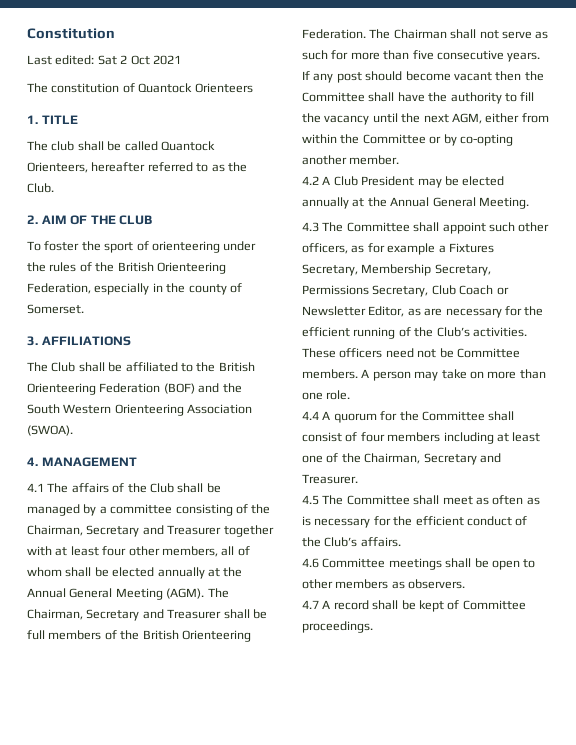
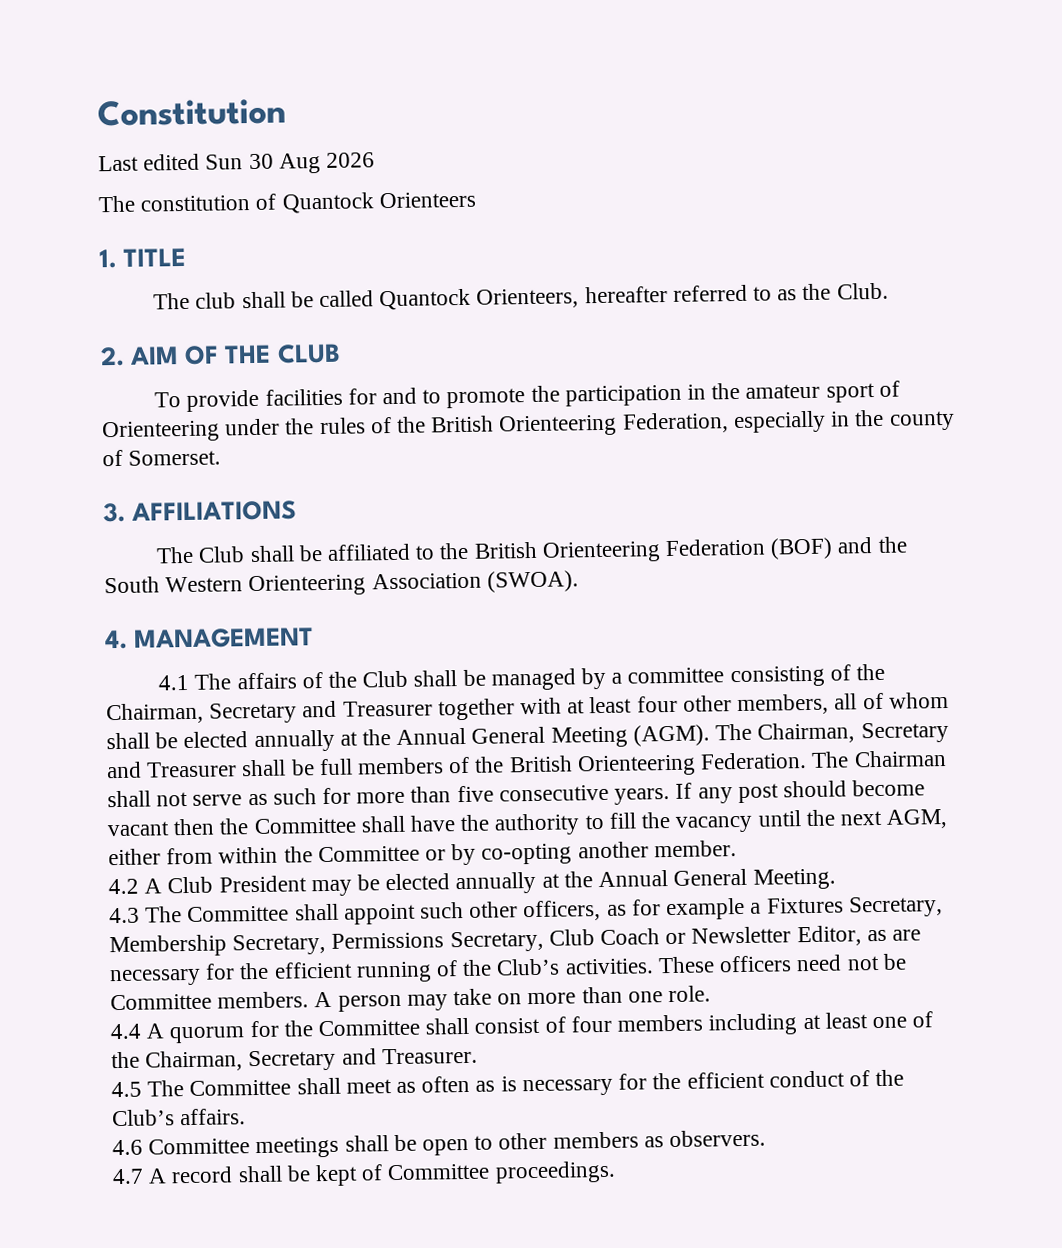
[55,55,181,65] edited: Sat 2 Oct 2021 -> [143,152,376,174] edited Sun 30 Aug 2026
[44,241,101,251] foster the -> [186,382,821,412] provide facilities for and to promote the participation in the amateur
[151,241,220,253] orienteering -> [102,420,220,443] Orienteering

